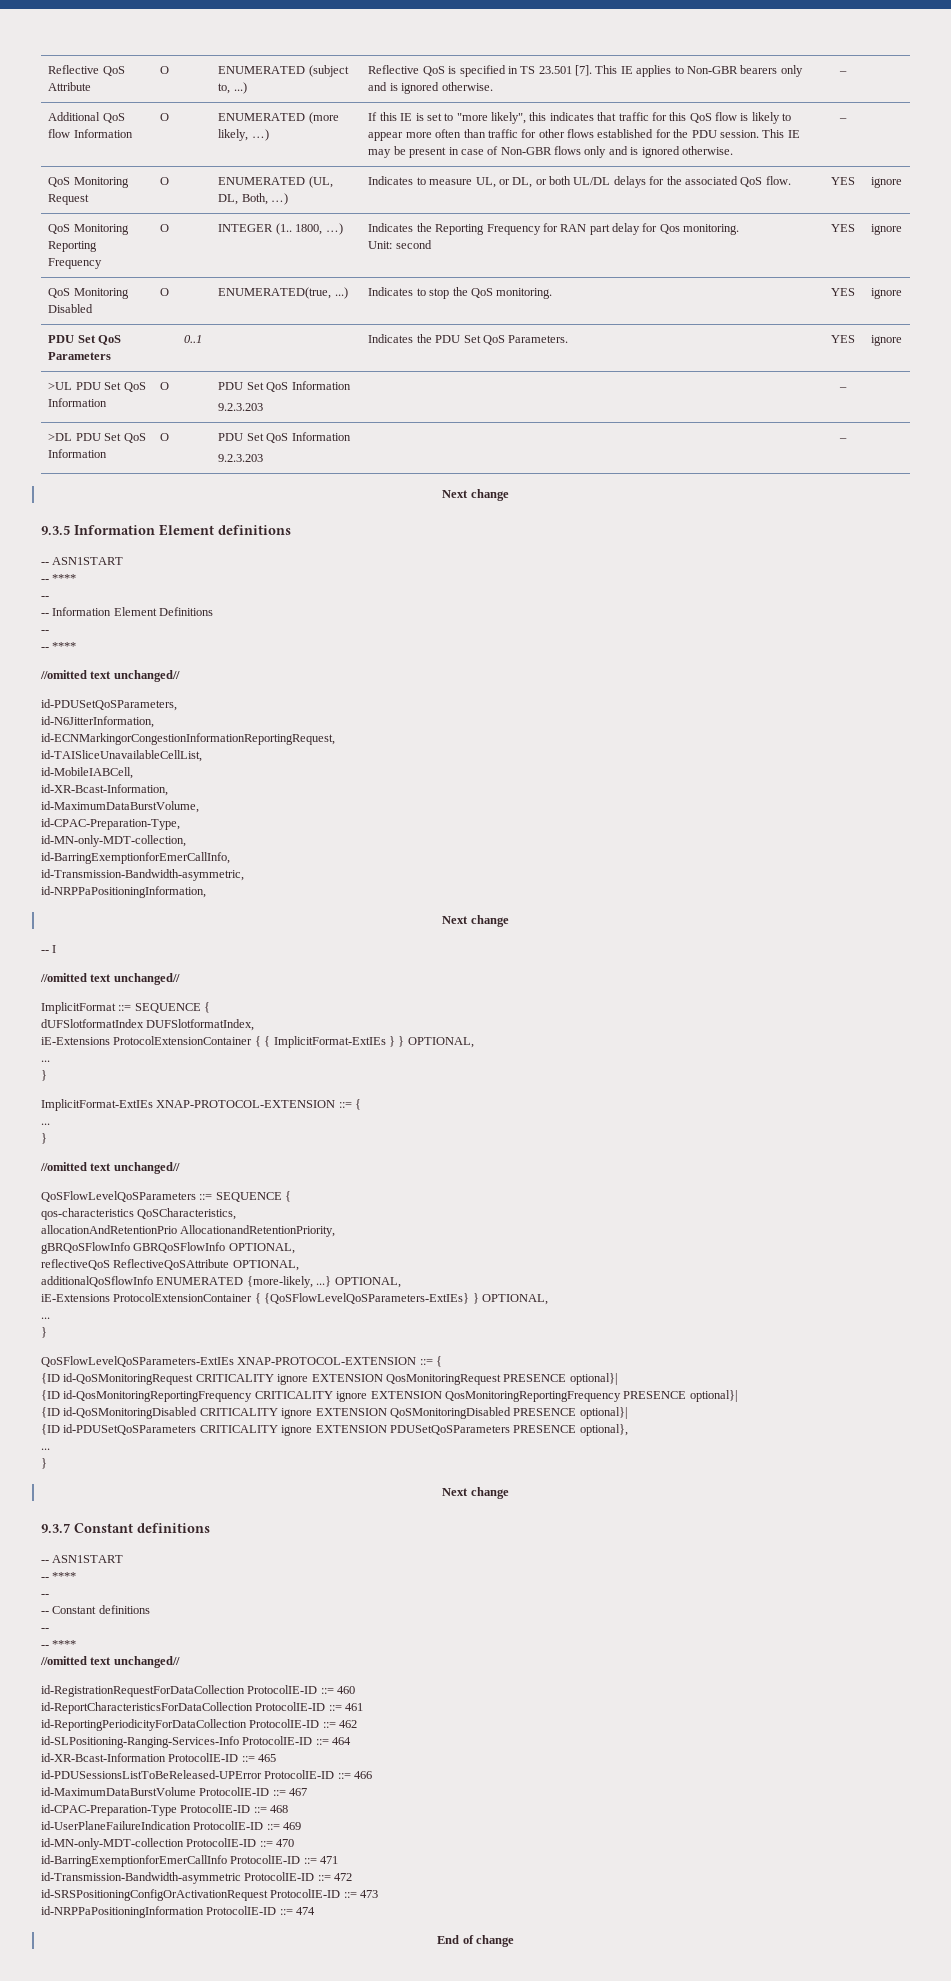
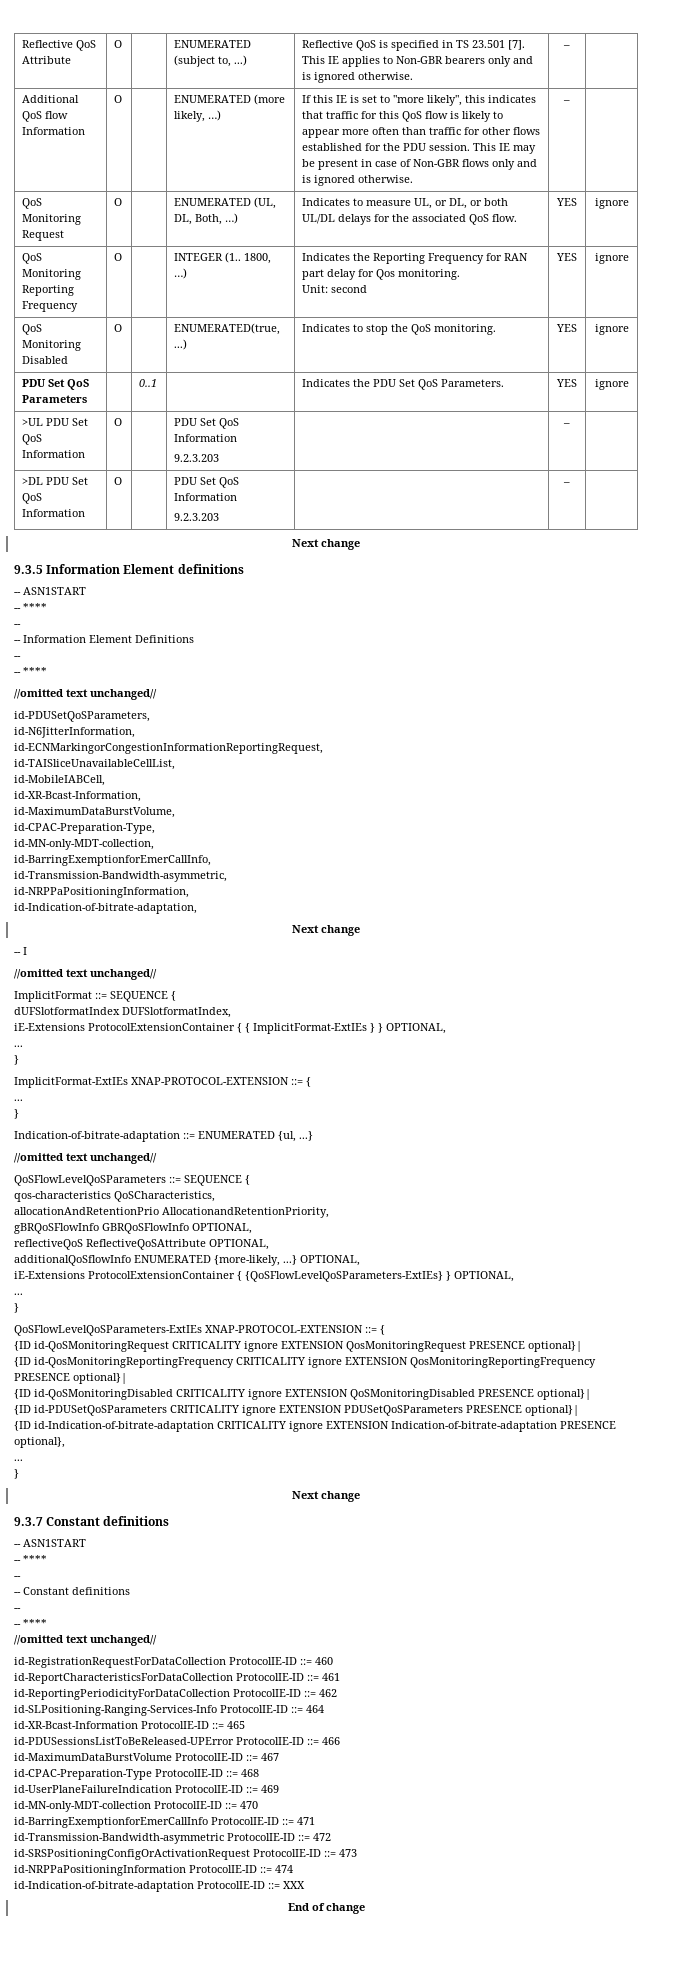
(206, 892) none -> [14,903,197,914] // id-Indication-of-bitrate-adaptation,
(47, 1138) none -> [14,1131,313,1142] // Indication-of-bitrate-adaptation ::= ENUMERATED {ul, ...}
(577, 1429) none -> [525,1405,579,1416] [14,1421,616,1432] optional}| // {ID id-Indication-of-bitrate-adaptation CRITICALITY ignore EXTENSION Indication-of-bitrate-adaptation PRESENCE
(316, 1911) none -> [14,1881,305,1892] // id-Indication-of-bitrate-adaptation ProtocolIE-ID ::= XXX

